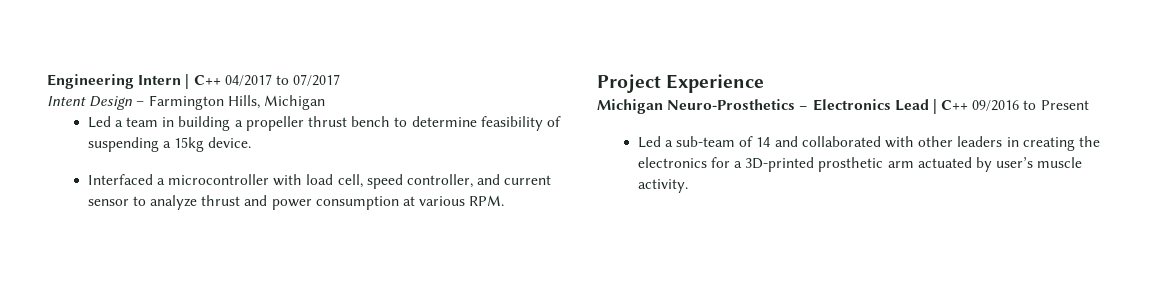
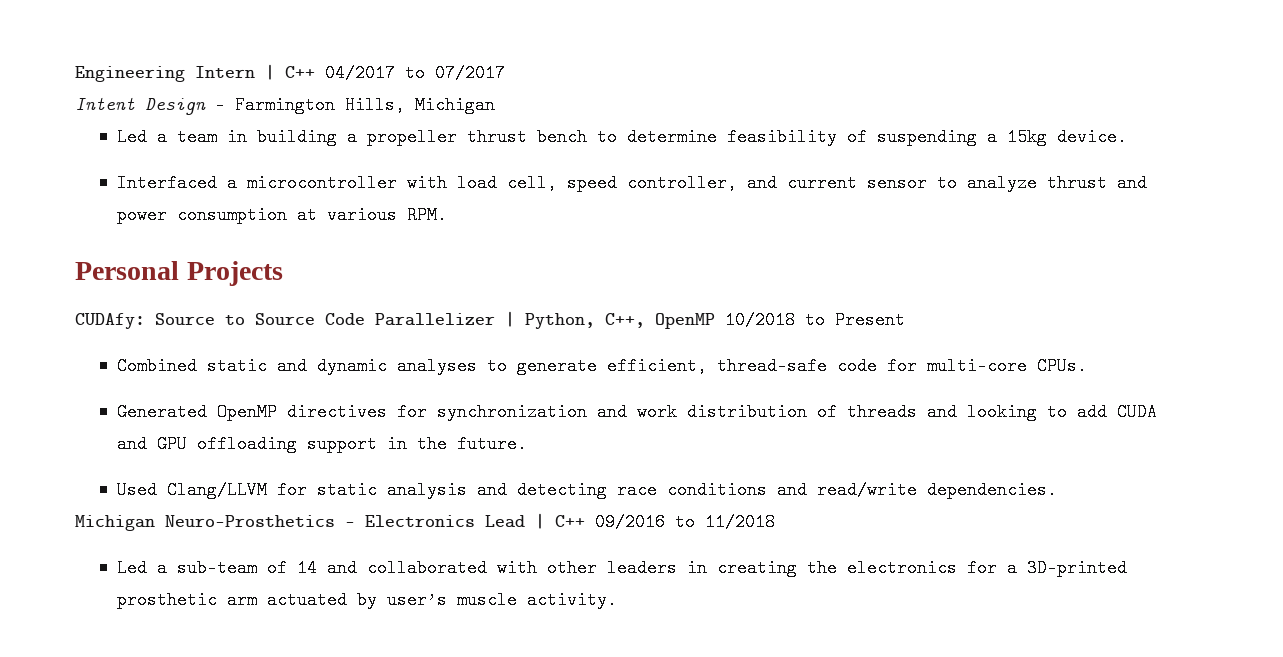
[597,74,765,93] Project Experience -> [75,261,283,286] [75,311,905,329] [117,357,1088,375] [117,403,1158,421] [117,435,528,453] [117,481,1058,499] Personal Projects // CUDAfy: Source to Source Code Parallelizer | Python, C++, OpenMP 10/2018 to Present // Combined static and dynamic analyses to generate efficient, thread-safe code for multi-core CPUs. // Generated OpenMP directives for synchronization and work distribution of threads and looking to add CUDA and GPU offloading support in the future. // Used Clang/LLVM for static analysis and detecting race conditions and read/write dependencies.
[1040,100,1089,110] Present -> [705,513,775,531] 11/2018

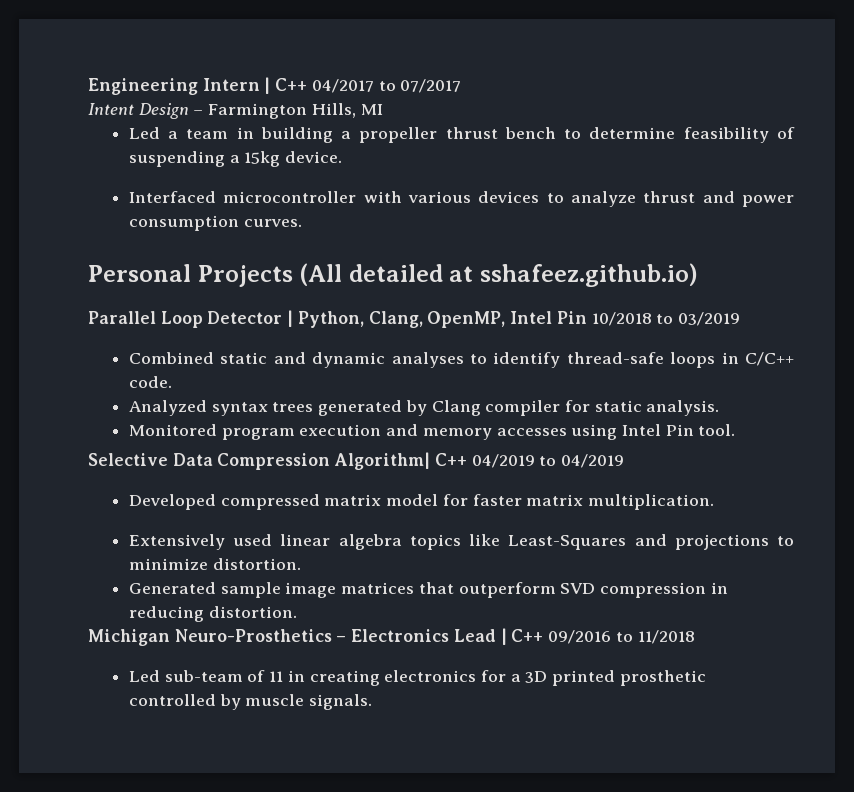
[415,96,495,114] Michigan -> [360,104,383,115] MI
[227,174,238,192] a -> (216, 197) none
[457,174,928,192] load cell, speed controller, and current sensor -> [407,191,540,203] various devices
[297,206,448,224] at various RPM. -> [243,219,302,227] curves.
[75,311,715,329] // CUDAfy: Source to Source Code Parallelizer | Python, C++, OpenMP -> [299,263,699,287] [88,310,587,328] (All detailed at sshafeez.github.io) // Parallel Loop Detector | Python, Clang, OpenMP, Intel Pin
[835,311,905,329] Present -> [677,312,740,326] 03/2019
[517,357,1088,375] [117,403,1158,421] [117,435,528,453] [117,481,1058,499] generate efficient, thread-safe code for multi-core CPUs. // Generated OpenMP directives for synchronization and work distribution of threads and looking to add CUDA and GPU offloading support in the future. // Used Clang/LLVM for static analysis and detecting race conditions and read/write dependencies. -> [493,352,795,368] [128,376,172,388] [128,400,720,416] [128,424,736,440] [88,452,625,470] [128,494,714,510] [128,534,795,550] [128,558,301,570] [128,582,728,598] [128,606,297,622] identify thread-safe loops in C/C++ code. // Analyzed syntax trees generated by Clang compiler for static analysis. // Monitored program execution and memory accesses using Intel Pin tool. // Selective Data Compression Algorithm| C++ 04/2019 to 04/2019 // Developed compressed matrix model for faster matrix multiplication. // Extensively used linear algebra topics like Least-Squares and projections to minimize distortion. // Generated sample image matrices that outperform SVD compression in reducing distortion.
[157,559,168,577] a -> (160, 676) none
[297,559,678,577] 14 and collaborated with other leaders -> [269,671,284,682] 11
[807,559,838,577] the -> (380, 678) none
[1027,559,1128,577] [117,591,618,609] 3D-printed prosthetic arm actuated by user’s muscle activity. -> [525,670,706,686] [128,694,373,710] 3D printed prosthetic controlled by muscle signals.

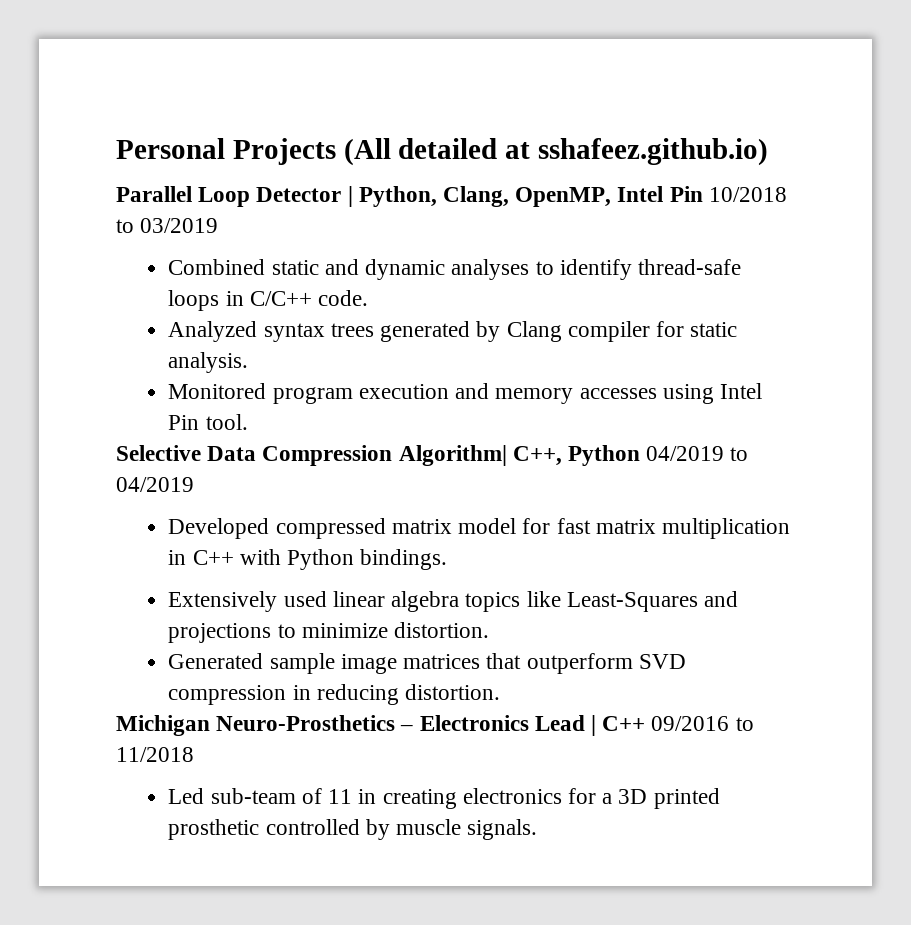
[88,77,462,95] [88,103,383,119] [128,127,795,143] [128,151,343,167] [128,191,795,207] [128,215,302,231] Engineering Intern | C++ 04/2017 to 07/2017 // Intent Design – Farmington Hills, MI // Led a team in building a propeller thrust bench to determine feasibility of suspending a 15kg device. // Interfaced microcontroller with various devices to analyze thrust and power consumption curves. // -> (116, 148) none
[434,453,467,466] C++ -> [512,445,641,466] C++, Python
[472,494,714,510] faster matrix multiplication. -> [556,518,790,539] [168,549,448,570] fast matrix multiplication in C++ with Python bindings.

